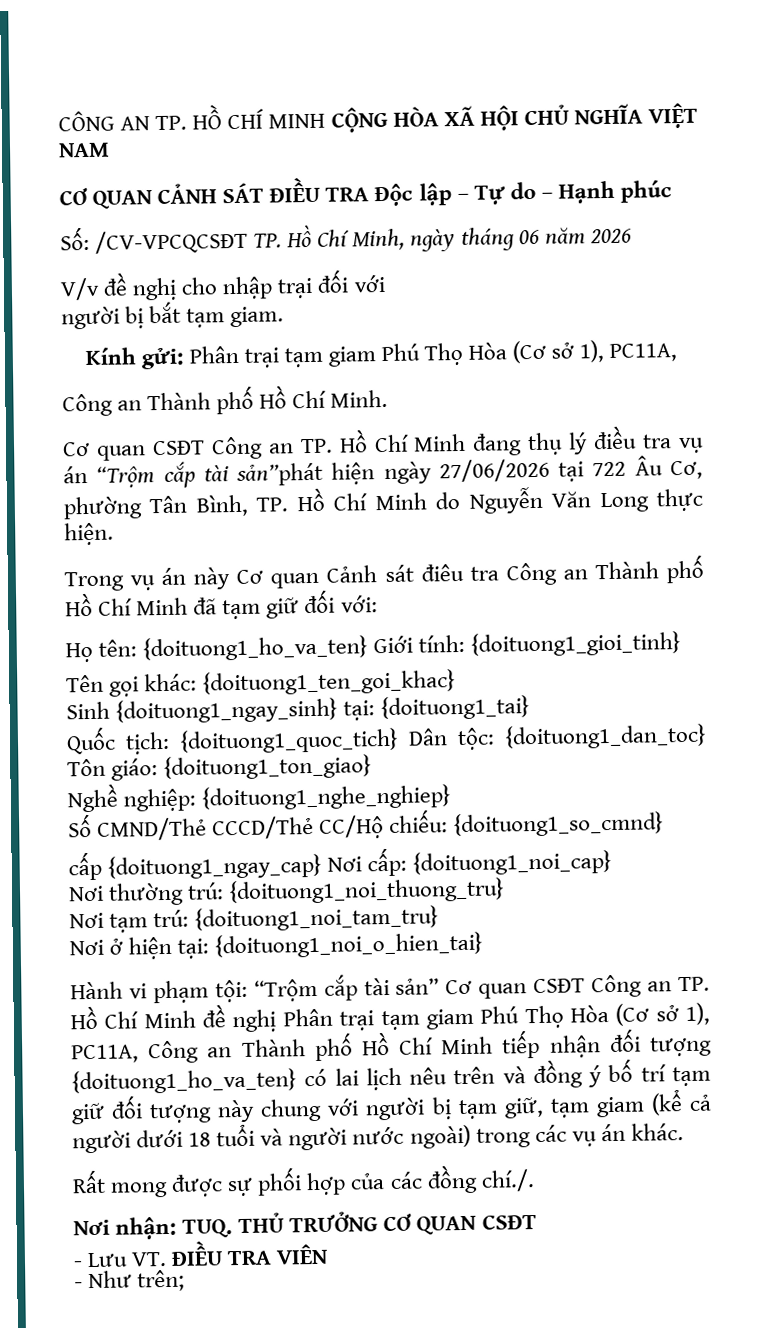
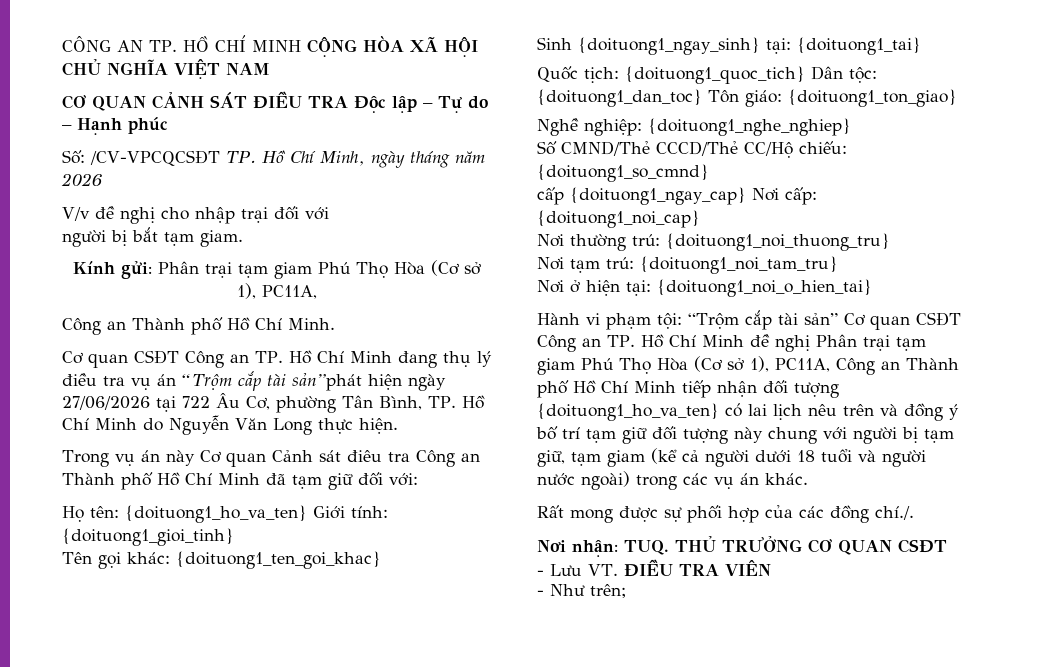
[518,229,540,245] 06 -> (450, 159) none

